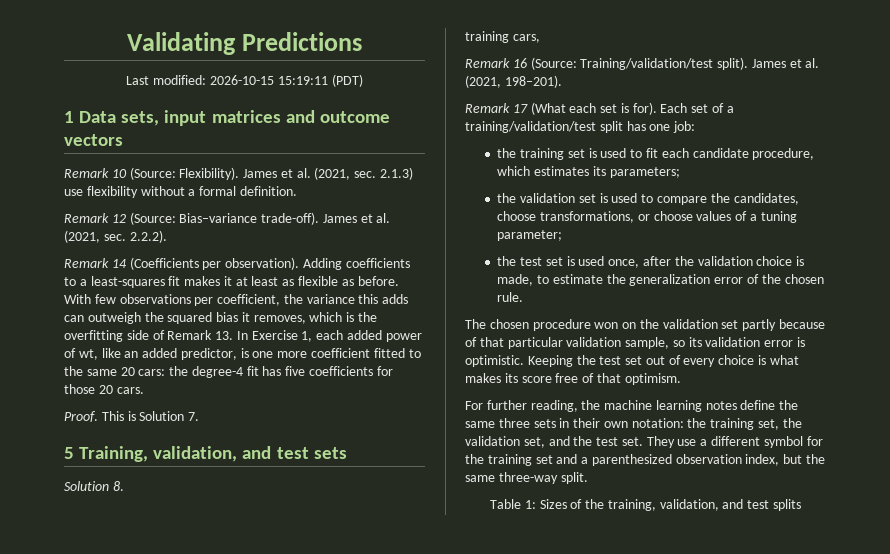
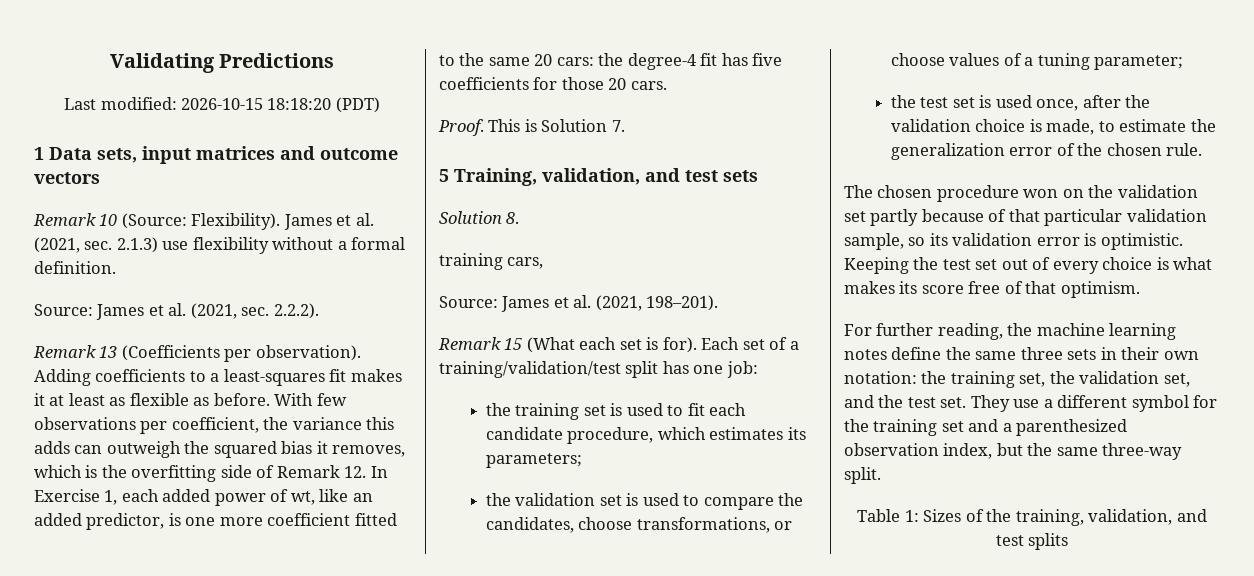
[277,76,328,85] 15:19:11 -> [267,98,332,110] 18:18:20
[64,212,320,225] Remark 12 (Source: Bias–variance trade-off). -> [34,304,93,316] Source:
[111,259,127,268] 14 -> [99,346,118,358] 13
[215,331,234,340] 13. -> [344,466,367,478] 12.
[465,57,749,70] Remark 16 (Source: Training/validation/test split). -> [439,296,498,308] Source:
[512,104,528,113] 17 -> [504,338,523,350] 15

